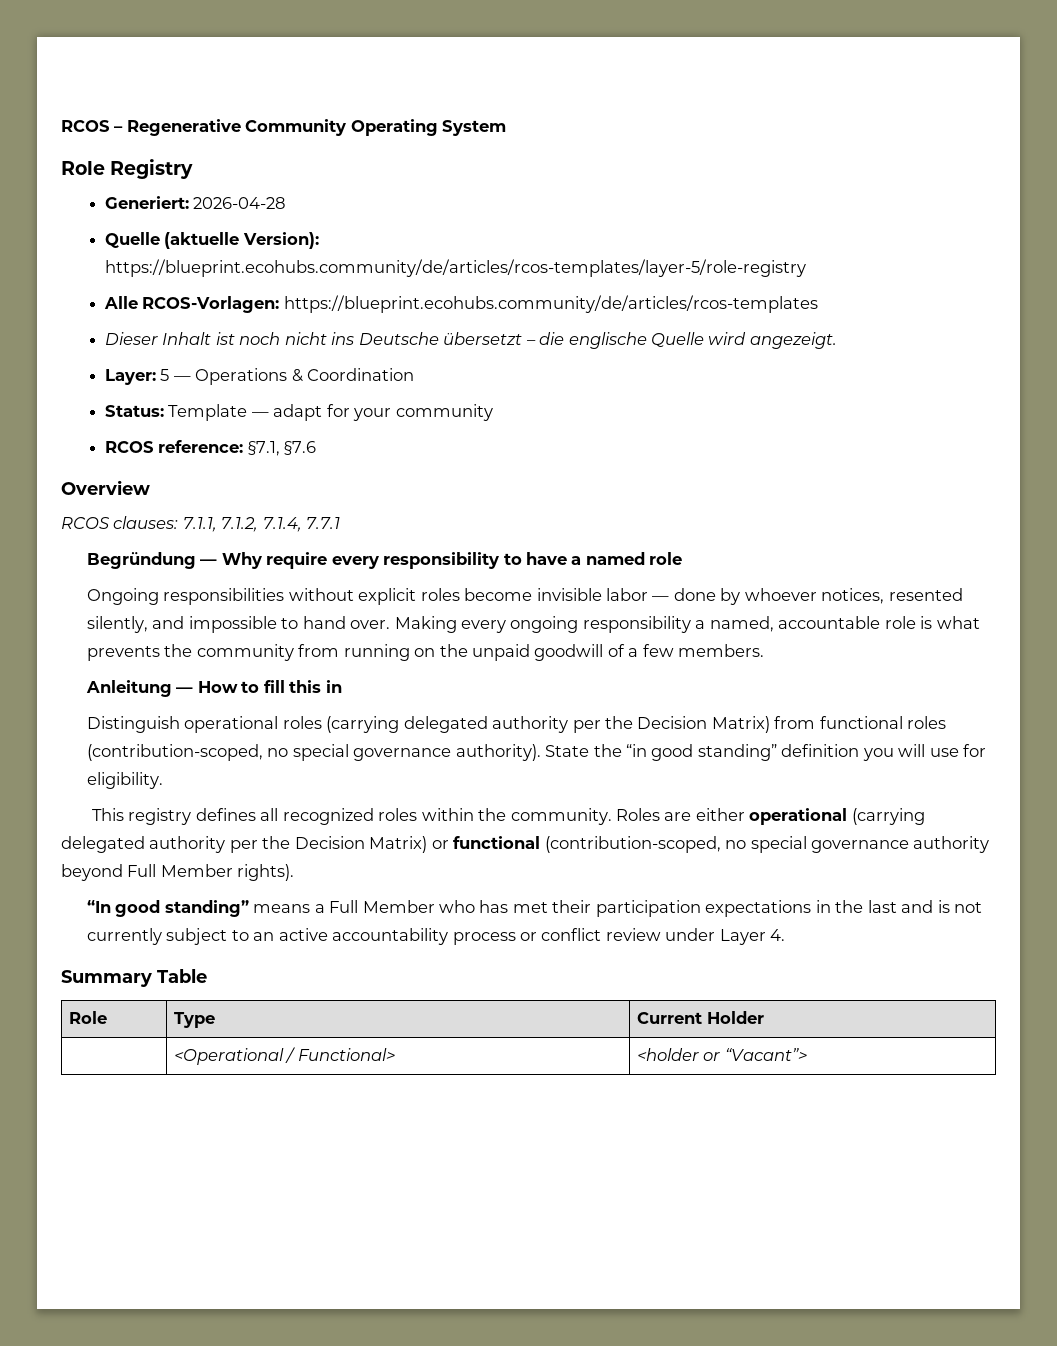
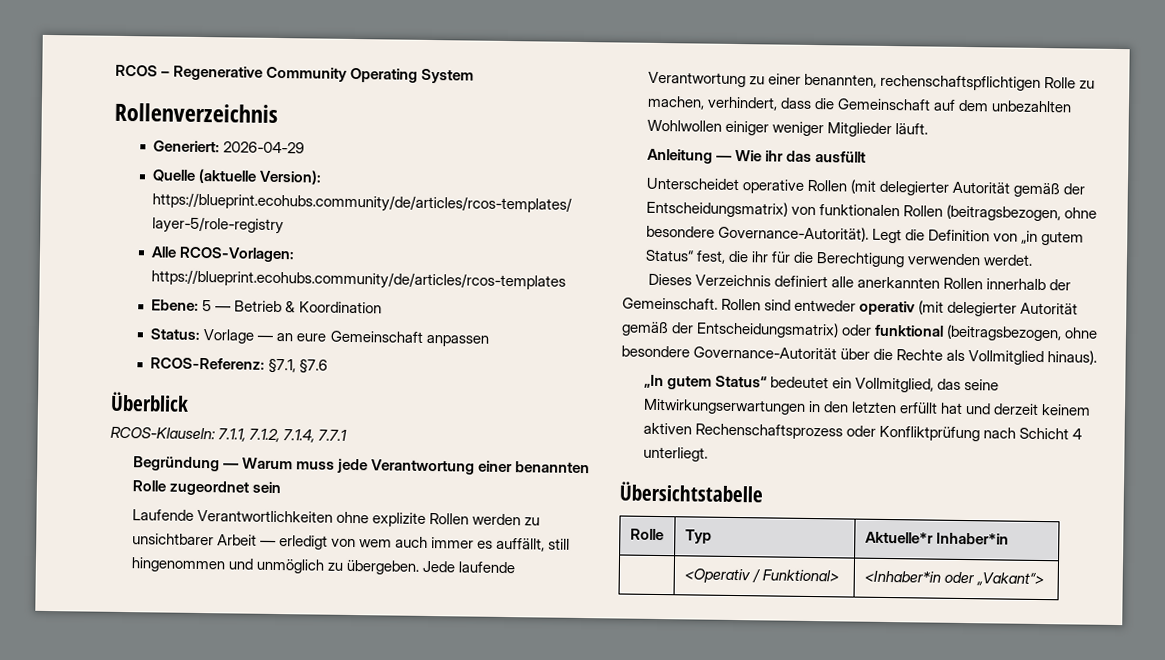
[61,159,194,179] Role Registry -> [114,102,278,123] Rollenverzeichnis
[193,197,287,209] 2026-04-28 -> [223,141,306,154] 2026-04-29
[104,332,837,349] [104,368,415,385] [104,404,493,421] [104,440,244,453] Dieser Inhalt ist noch nicht ins Deutsche übersetzt – die englische Quelle wird angezeigt. // Layer: 5 — Operations & Coordination // Status: Template — adapt for your community // RCOS reference: -> [151,299,382,314] [150,328,489,347] [150,357,266,370] Ebene: 5 — Betrieb & Koordination // Status: Vorlage — an eure Gemeinschaft anpassen // RCOS-Referenz:
[61,480,150,495] [61,516,179,529] Overview // RCOS clauses: -> [110,391,189,412] [110,426,216,440] Überblick // RCOS-Klauseln:
[221,552,683,569] [86,588,963,605] [86,616,980,633] [86,644,765,661] [85,680,342,697] [86,716,947,733] [86,744,987,761] [86,772,163,789] [91,808,925,825] [61,836,990,853] [61,864,295,881] [86,900,983,917] [86,928,786,945] [61,969,207,987] [68,1011,107,1024] [173,1012,215,1028] [636,1011,764,1024] [173,1047,395,1065] [636,1048,807,1061] Why require every responsibility to have a named role // Ongoing responsibilities without explicit roles become invisible labor — done by whoever notices, resented silently, and impossible to hand over. Making every ongoing responsibility a named, accountable role is what prevents the community from running on the unpaid goodwill of a few members. // Anleitung — How to fill this in // Distinguish operational roles (carrying delegated authority per the Decision Matrix) from functional roles (contribution-scoped, no special governance authority). State the “in good standing” definition you will use for eligibility. // This registry defines all recognized roles within the community. Roles are either operational (carrying delegated authority per the Decision Matrix) or functional (contribution-scoped, no special governance authority beyond Full Member rights). // “In good standing” means a Full Member who has met their participation expectations in the last and is not currently subject to an active accountability process or conflict review under Layer 4. // Summary Table // Role | Type | Current Holder // | <Operational / Functional> | <holder or “Vacant”> -> [241,457,591,475] [131,480,281,496] [131,509,541,527] [131,533,571,552] [130,557,516,575] [647,71,1096,91] [646,95,1073,113] [646,119,928,138] [646,148,867,164] [645,177,1086,198] [645,200,1098,222] [645,225,1085,246] [644,249,1034,268] [647,273,1071,291] [622,297,1079,317] [621,321,1099,342] [621,345,1098,366] [643,374,1000,393] [642,398,1092,416] [642,422,1083,442] [642,446,708,462] [619,481,764,503] [629,528,664,541] [684,529,712,544] [864,531,1009,545] [683,568,840,584] [863,570,1045,587] Warum muss jede Verantwortung einer benannten Rolle zugeordnet sein // Laufende Verantwortlichkeiten ohne explizite Rollen werden zu unsichtbarer Arbeit — erledigt von wem auch immer es auffällt, still hingenommen und unmöglich zu übergeben. Jede laufende Verantwortung zu einer benannten, rechenschaftspflichtigen Rolle zu machen, verhindert, dass die Gemeinschaft auf dem unbezahlten Wohlwollen einiger weniger Mitglieder läuft. // Anleitung — Wie ihr das ausfüllt // Unterscheidet operative Rollen (mit delegierter Autorität gemäß der Entscheidungsmatrix) von funktionalen Rollen (beitragsbezogen, ohne besondere Governance-Autorität). Legt die Definition von „in gutem Status“ fest, die ihr für die Berechtigung verwenden werdet. // Dieses Verzeichnis definiert alle anerkannten Rollen innerhalb der Gemeinschaft. Rollen sind entweder operativ (mit delegierter Autorität gemäß der Entscheidungsmatrix) oder funktional (beitragsbezogen, ohne besondere Governance-Autorität über die Rechte als Vollmitglied hinaus). // „In gutem Status“ bedeutet ein Vollmitglied, das seine Mitwirkungserwartungen in den letzten erfüllt hat und derzeit keinem aktiven Rechenschaftsprozess oder Konfliktprüfung nach Schicht 4 unterliegt. // Übersichtstabelle // Rolle | Typ | Aktuelle*r Inhaber*in // | <Operativ / Funktional> | <Inhaber*in oder „Vakant“>

